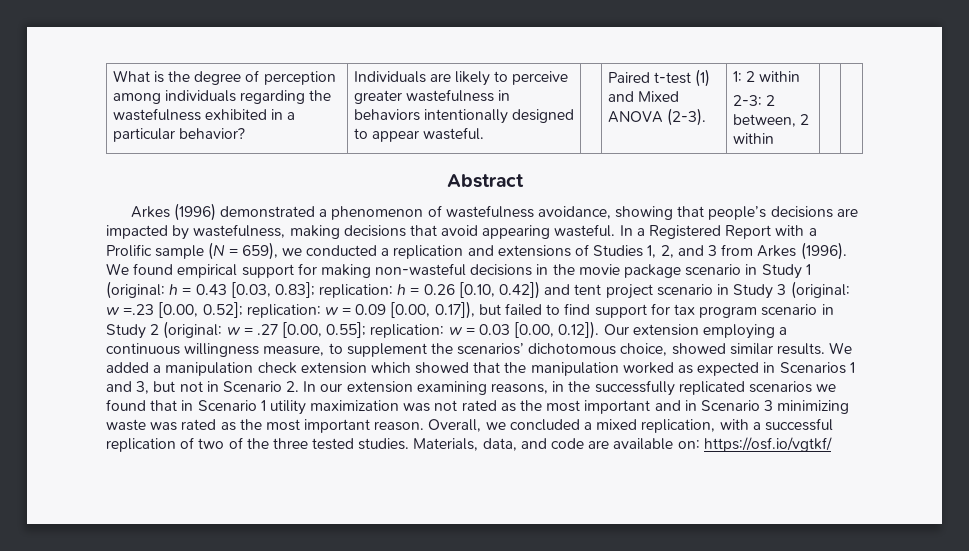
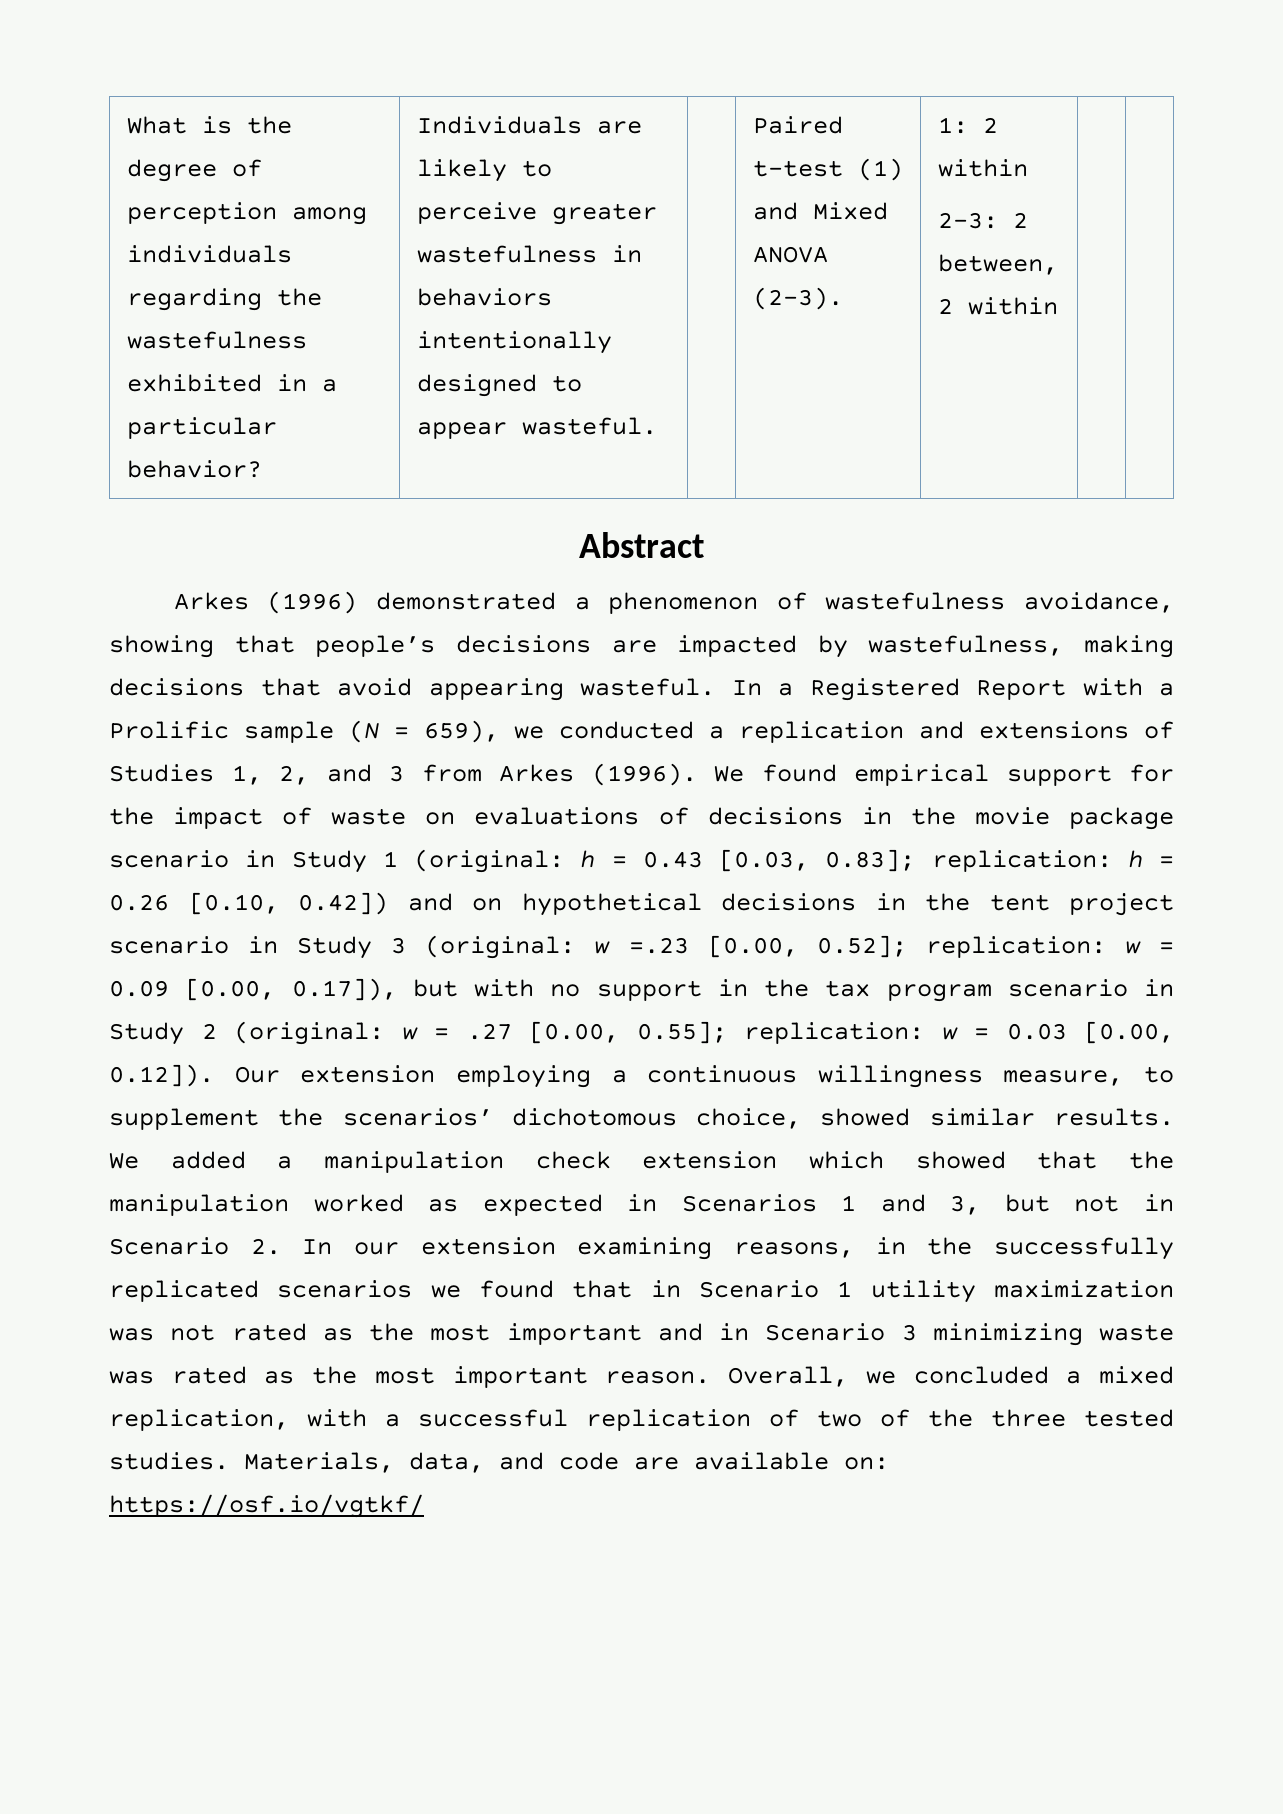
[320,263,467,278] making non-wasteful -> [109,807,689,829] the impact of waste on evaluations of
(571, 289) none -> [472,893,970,916] on hypothetical decisions in the
[505,303,670,318] failed to find support for -> [474,979,809,1001] with no support in the

